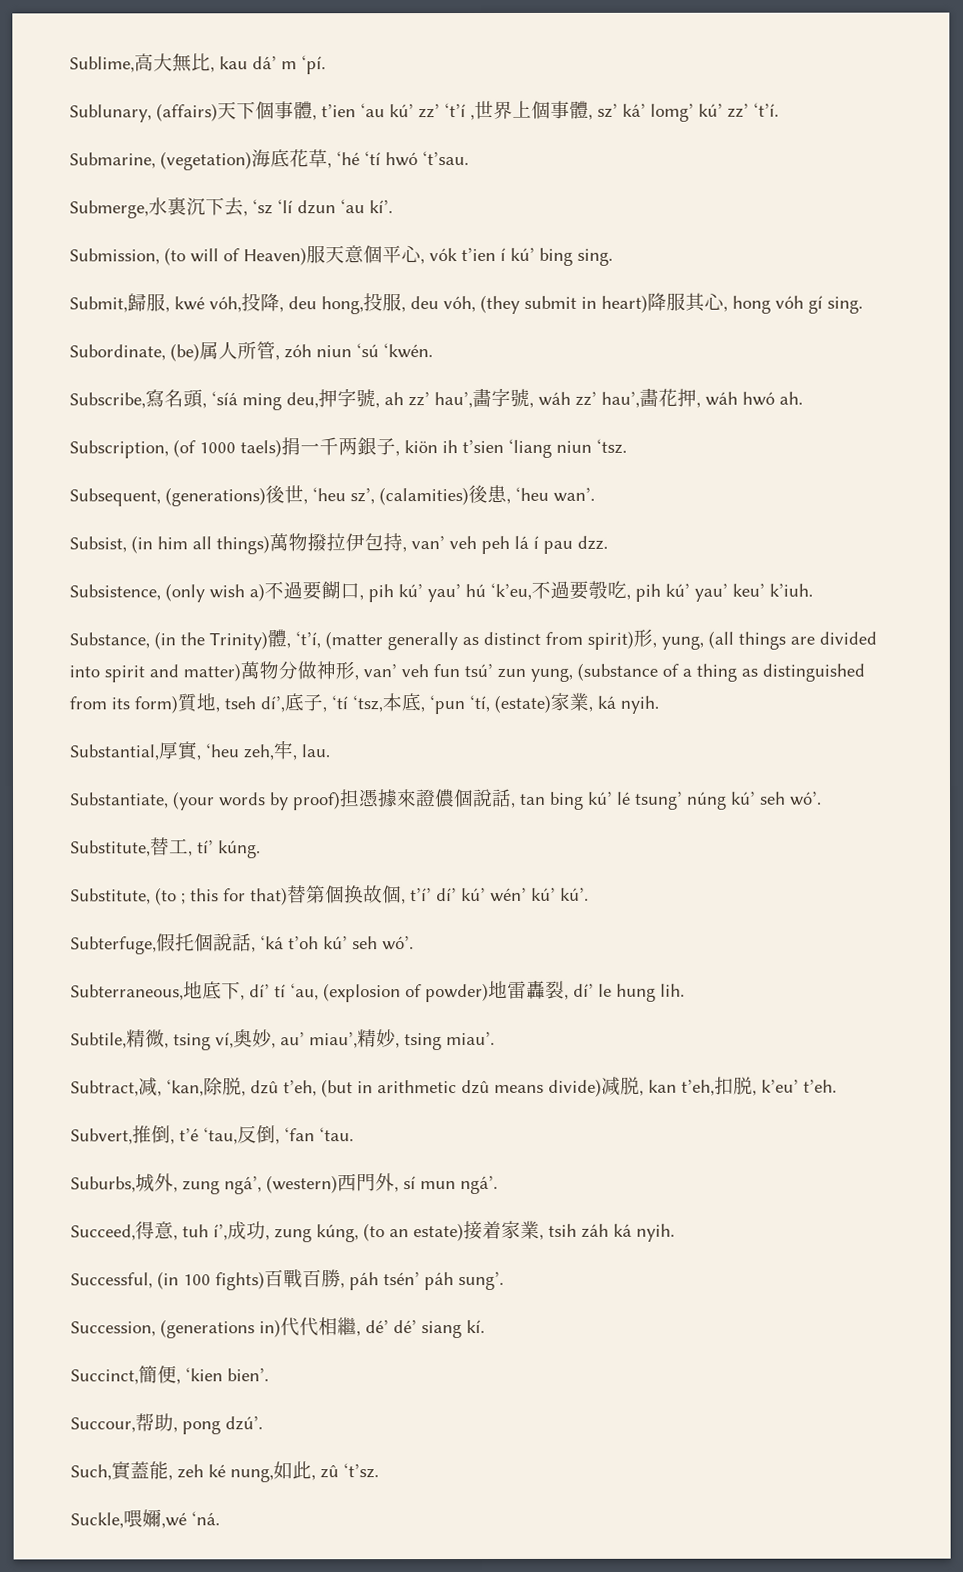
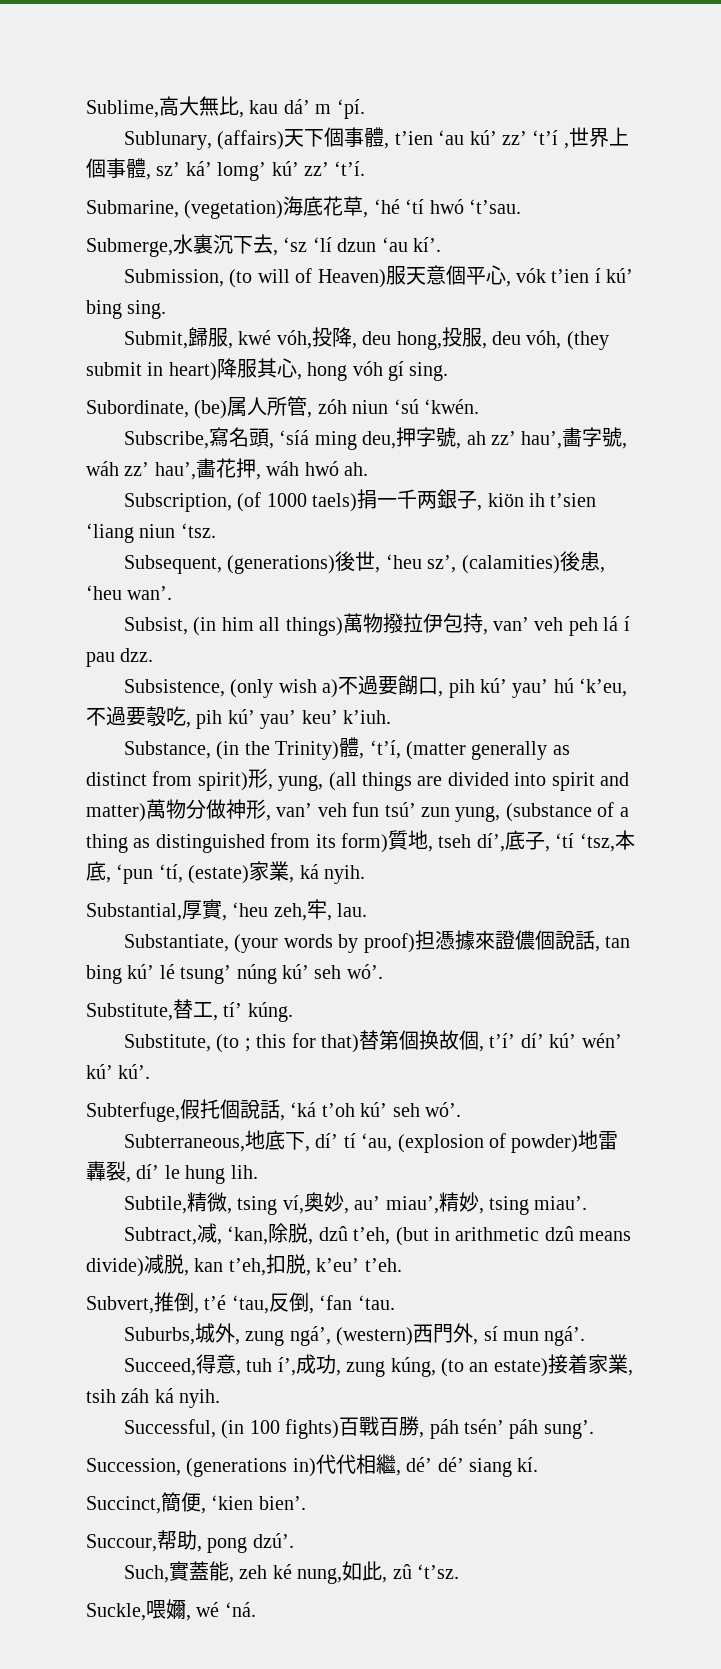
[161,1512,187,1529] ,wé -> [186,1602,220,1621] , wé

